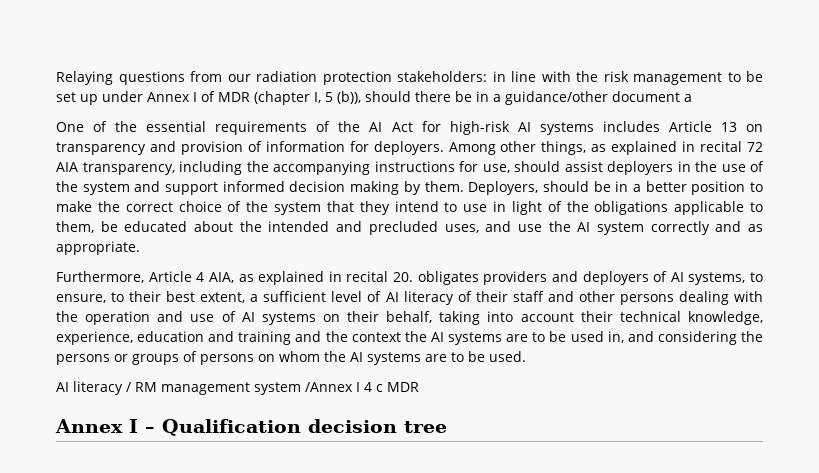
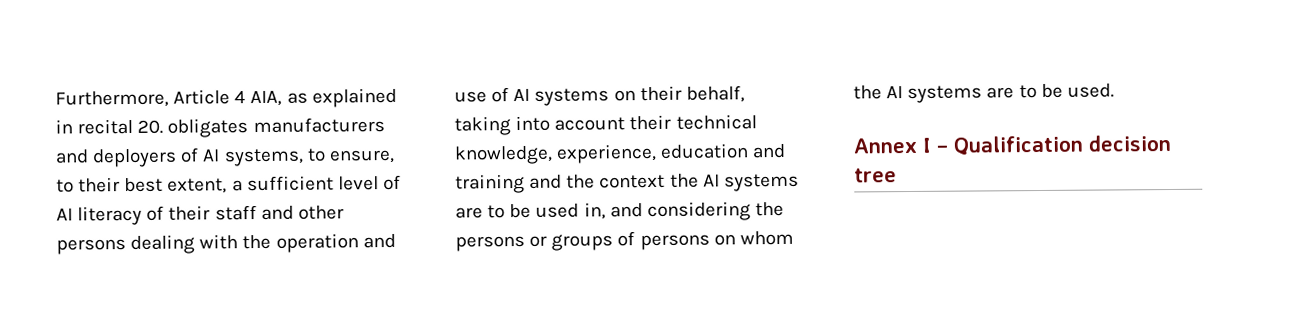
[56,71,763,85] [56,91,692,105] [56,121,763,135] [56,141,764,155] [56,161,764,175] [56,181,763,195] [56,201,763,215] [56,221,763,235] [56,241,140,255] Relaying questions from our radiation protection stakeholders: in line with the risk management to be set up under Annex I of MDR (chapter I, 5 (b)), should there be in a guidance/other document a // One of the essential requirements of the AI Act for high-risk AI systems includes Article 13 on transparency and provision of information for deployers. Among other things, as explained in recital 72 AIA transparency, including the accompanying instructions for use, should assist deployers in the use of the system and support informed decision making by them. Deployers, should be in a better position to make the correct choice of the system that they intend to use in light of the obligations applicable to them, be educated about the intended and precluded uses, and use the AI system correctly and as appropriate. // -> (55, 99) none
[483,271,548,285] providers -> [252,117,385,134] manufacturers
[56,381,419,395] // AI literacy / RM management system /Annex I 4 c MDR -> (1114, 90) none

